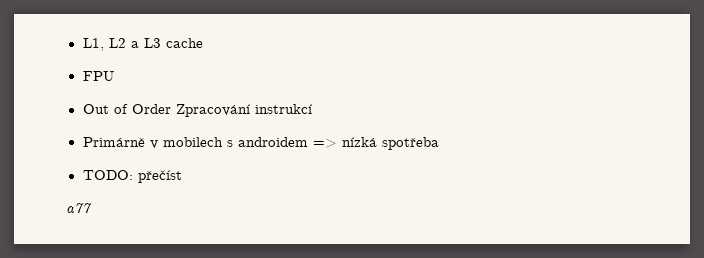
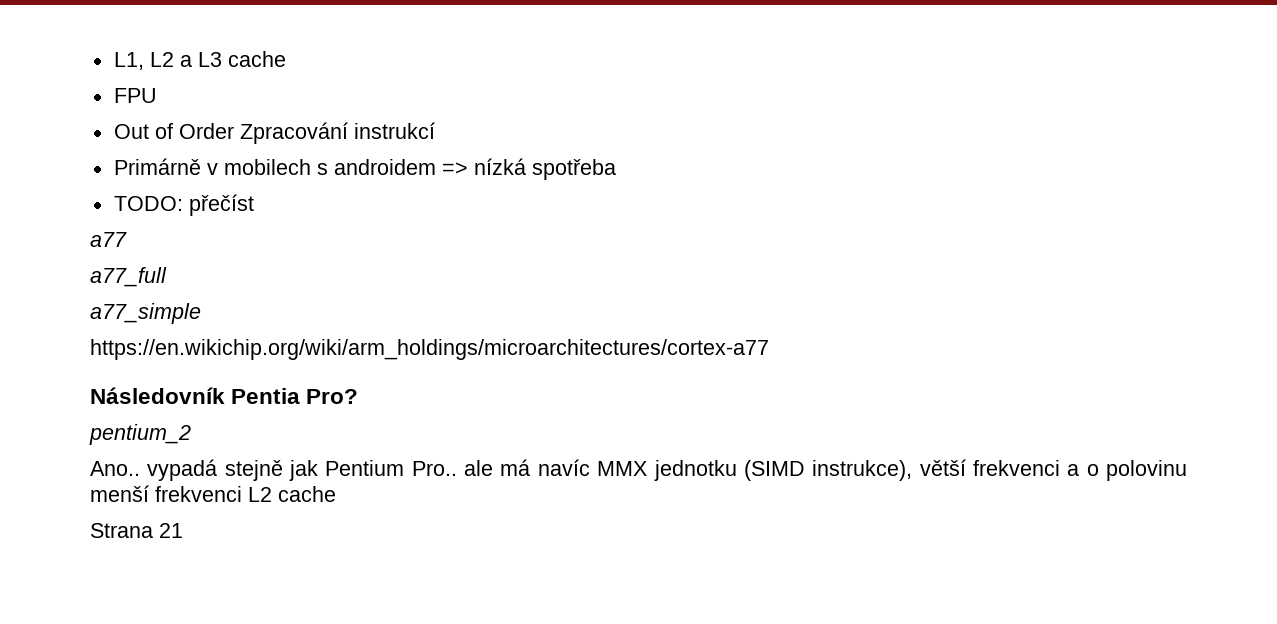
(92, 208) none -> [90,267,167,287] [90,303,201,324] [90,339,769,360] [90,387,359,404] [89,424,191,445] [90,459,1188,481] [90,485,336,502] [90,523,183,538] // a77_full // a77_simple // https://en.wikichip.org/wiki/arm_holdings/microarchitectures/cortex-a77 // Následovník Pentia Pro? // pentium_2 // Ano.. vypadá stejně jak Pentium Pro.. ale má navíc MMX jednotku (SIMD instrukce), větší frekvenci a o polovinu menší frekvenci L2 cache // Strana 21

